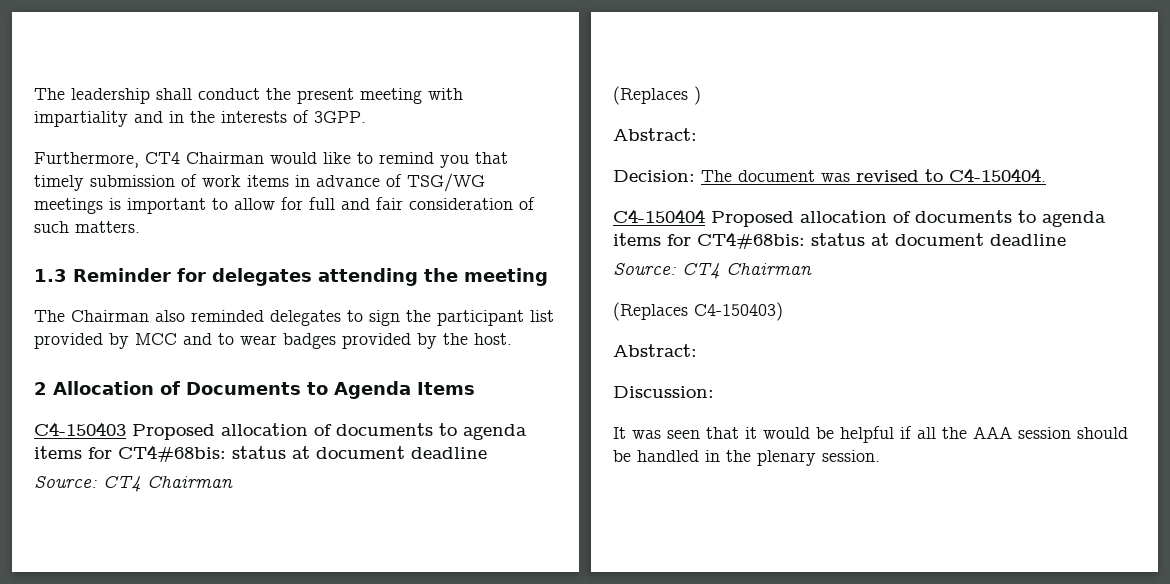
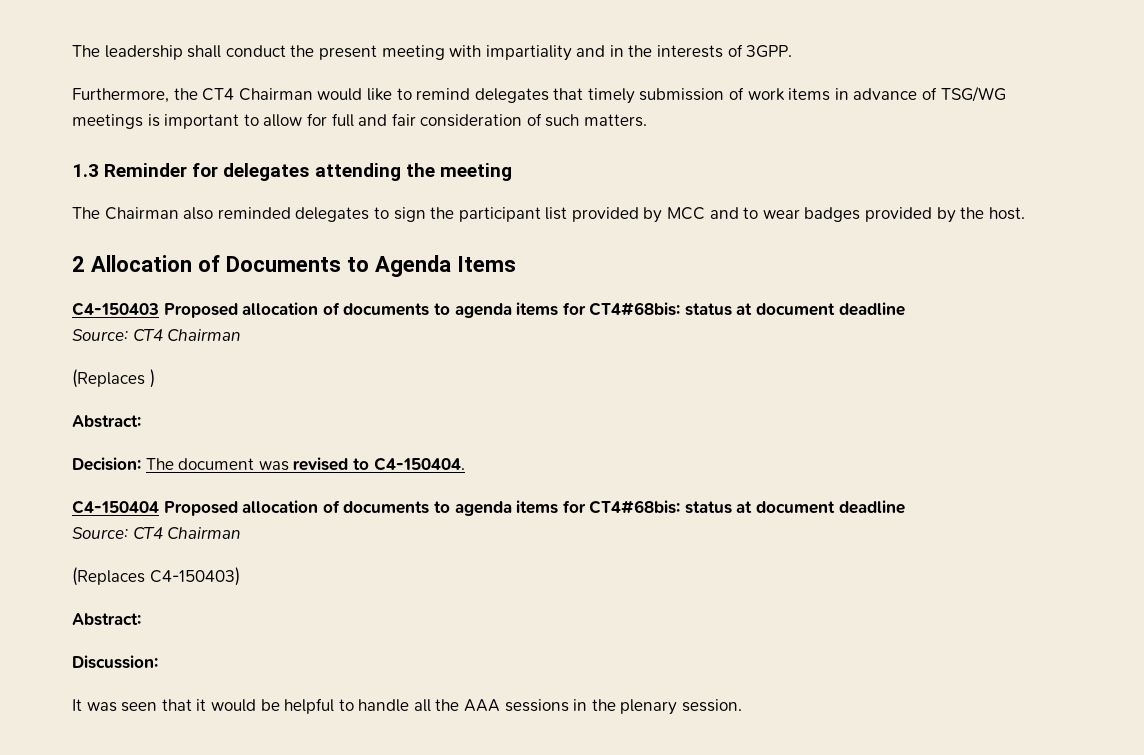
(139, 160) none -> [173,88,198,100] the
[440,155,469,168] you -> [474,88,549,103] delegates
[900,426,912,439] if -> [338,699,410,712] to handle
[1018,427,1128,439] [613,450,699,462] session should be handled -> [504,699,569,712] sessions

